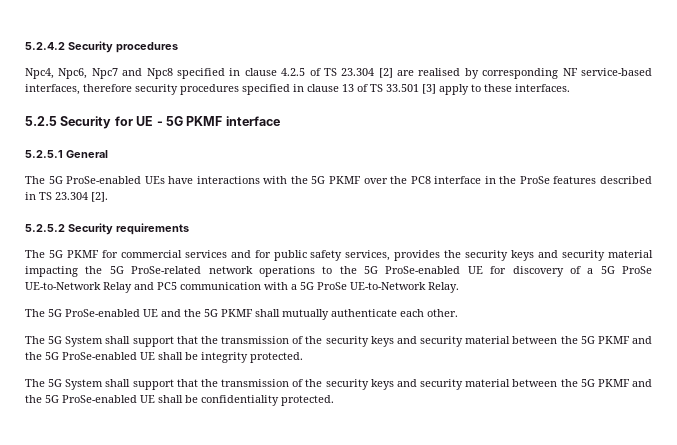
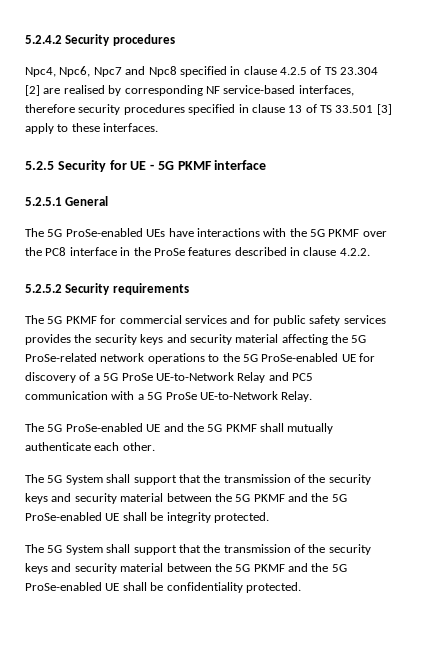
[39,192,108,202] TS 23.304 [2]. -> [303,247,370,256] clause 4.2.2.
[345,250,391,261] services, -> [343,315,386,324] services
[25,266,78,277] impacting -> [281,334,328,345] affecting

